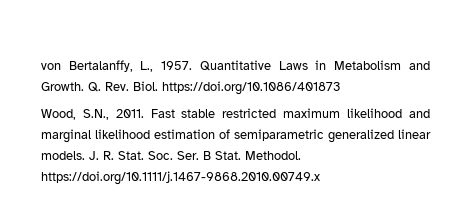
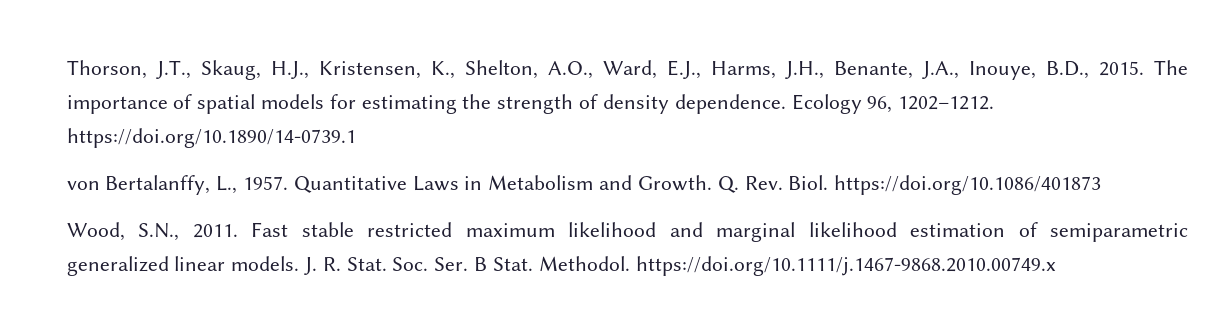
(40, 66) none -> [66,60,1188,80] [66,94,995,114] [66,128,356,148] Thorson, J.T., Skaug, H.J., Kristensen, K., Shelton, A.O., Ward, E.J., Harms, J.H., Benante, J.A., Inouye, B.D., 2015. The importance of spatial models for estimating the strength of density dependence. Ecology 96, 1202–1212. https://doi.org/10.1890/14-0739.1 //

